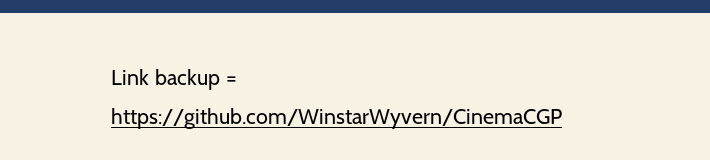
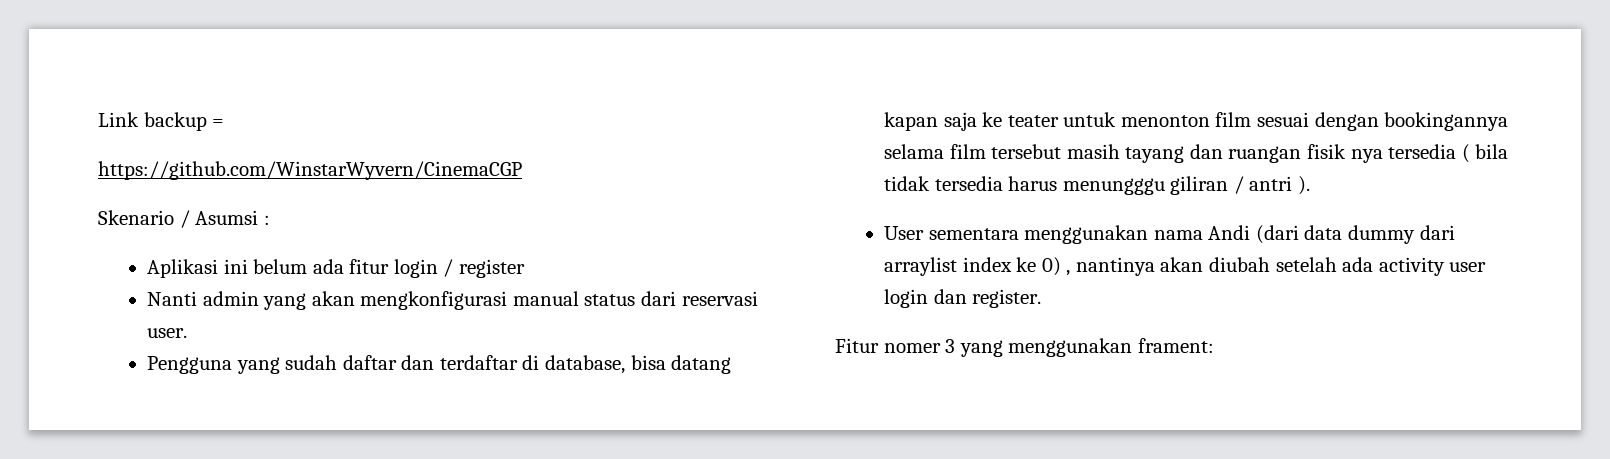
(562, 118) none -> [98,210,270,228] [147,259,525,278] [147,291,758,310] [147,328,188,338] [147,355,732,374] [884,112,1509,131] [884,144,1509,163] [884,176,1310,195] [884,225,1455,244] [884,257,1487,276] [884,289,1042,308] [835,338,1214,357] // Skenario / Asumsi : // Aplikasi ini belum ada fitur login / register // Nanti admin yang akan mengkonfigurasi manual status dari reservasi user. // Pengguna yang sudah daftar dan terdaftar di database, bisa datang kapan saja ke teater untuk menonton film sesuai dengan bookingannya selama film tersebut masih tayang dan ruangan fisik nya tersedia ( bila tidak tersedia harus menungggu giliran / antri ). // User sementara menggunakan nama Andi (dari data dummy dari arraylist index ke 0) , nantinya akan diubah setelah ada activity user login dan register. // Fitur nomer 3 yang menggunakan frament:

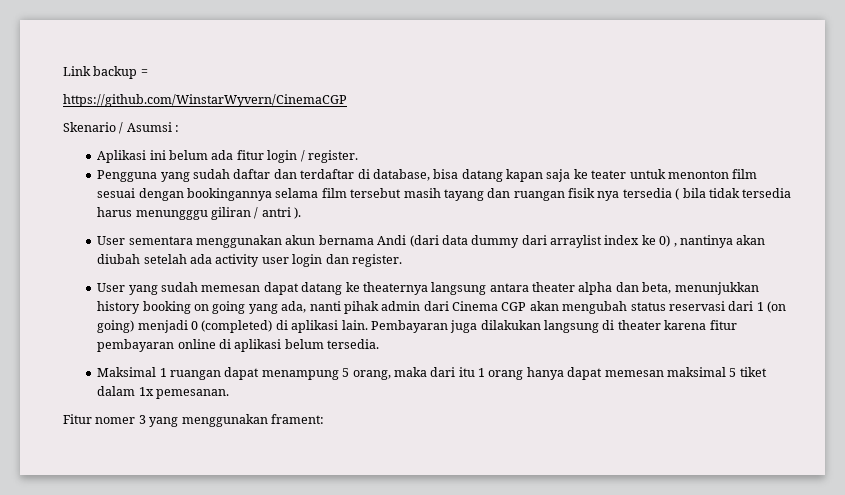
[458,259,525,278] [147,291,758,310] [147,328,188,338] register // Nanti admin yang akan mengkonfigurasi manual status dari reservasi user. -> [307,150,358,163] register.
[1153,230,1203,240] nama -> [285,235,374,245] akun bernama
(1042, 298) none -> [97,282,759,295] [97,301,787,314] [97,320,737,333] [97,339,380,352] [97,367,767,380] [97,386,230,399] // User yang sudah memesan dapat datang ke theaternya langsung antara theater alpha dan beta, menunjukkan history booking on going yang ada, nanti pihak admin dari Cinema CGP akan mengubah status reservasi dari 1 (on going) menjadi 0 (completed) di aplikasi lain. Pembayaran juga dilakukan langsung di theater karena fitur pembayaran online di aplikasi belum tersedia. // Maksimal 1 ruangan dapat menampung 5 orang, maka dari itu 1 orang hanya dapat memesan maksimal 5 tiket dalam 1x pemesanan.

